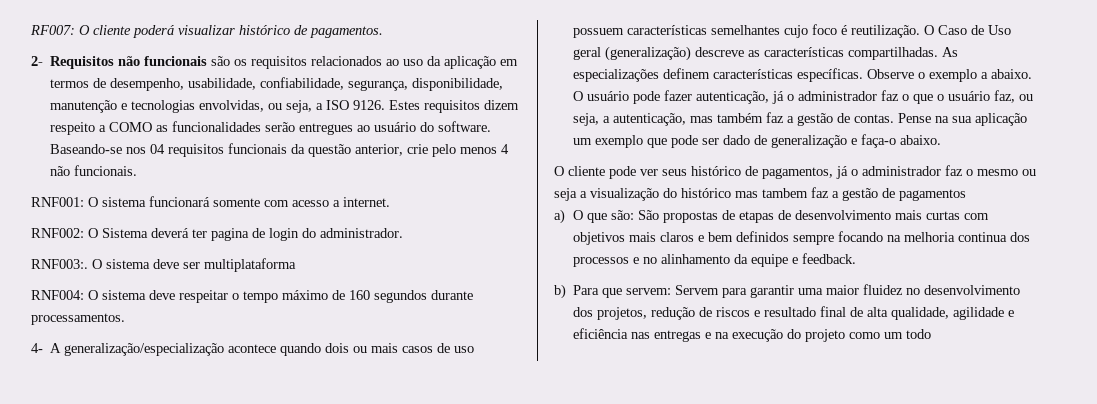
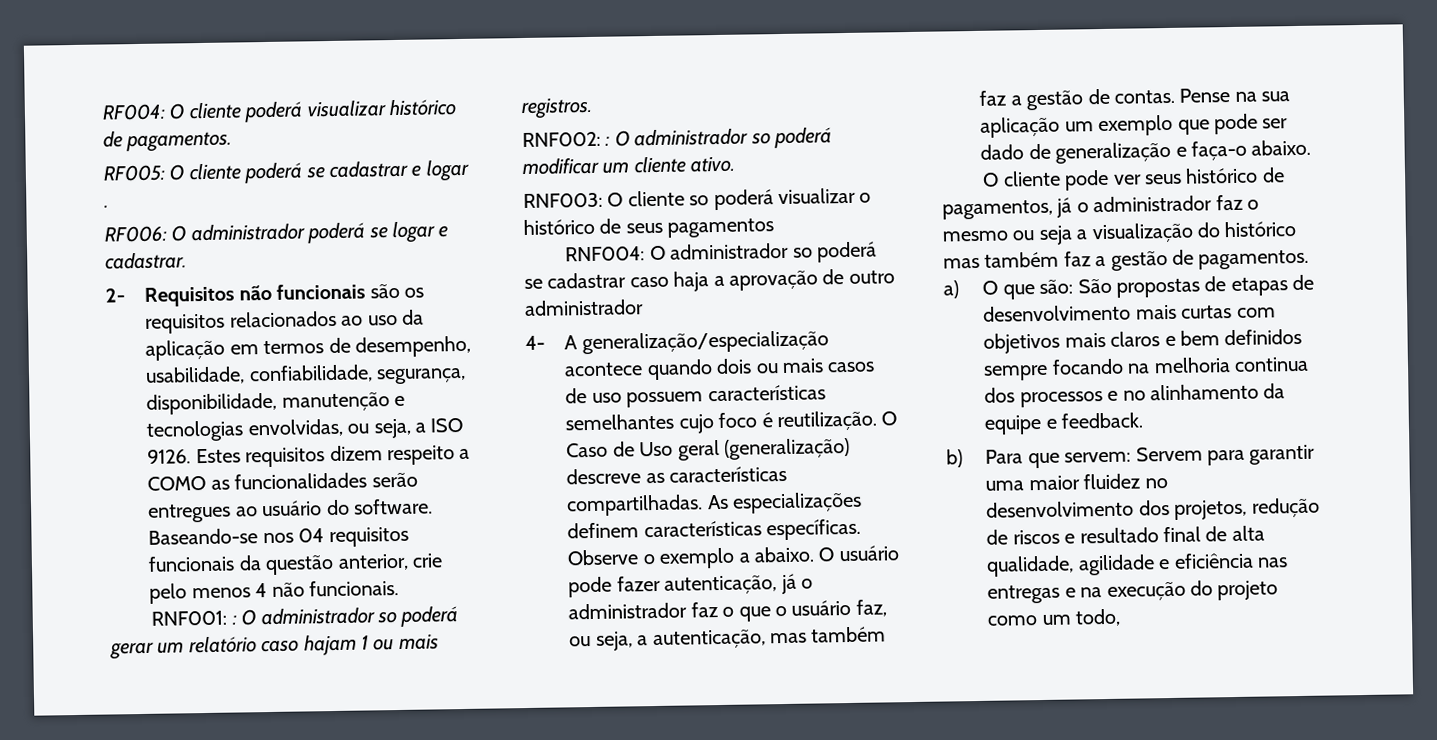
[30,25,75,35] RF007: -> [102,103,166,121] RF004:
(383, 32) none -> [103,159,470,184] [104,205,109,208] [104,221,449,244] [105,252,187,270] // RF005: O cliente poderá se cadastrar e logar . // RF006: O administrador poderá se logar e cadastrar.
[88,196,390,207] [31,228,403,241] [31,258,296,272] [31,290,473,303] [31,313,125,325] O sistema funcionará somente com acesso a internet. // RNF002: O Sistema deverá ter pagina de login do administrador. // RNF003:. O sistema deve ser multiplataforma // RNF004: O sistema deve respeitar o tempo máximo de 160 segundos durante processamentos. -> [231,606,459,627] [110,634,439,660] [521,97,593,120] [522,127,832,149] [522,156,736,176] [523,187,872,211] [523,218,775,238] [565,241,877,263] [524,269,895,292] [524,299,644,316] : O administrador so poderá gerar um relatório caso hajam 1 ou mais registros. // RNF002: : O administrador so poderá modificar um cliente ativo. // RNF003: O cliente so poderá visualizar o histórico de seus pagamentos // RNF004: O administrador so poderá se cadastrar caso haja a aprovação de outro administrador
[762,187,966,201] tambem faz a gestão de pagamentos -> [984,249,1310,271] também faz a gestão de pagamentos.
[906,329,932,339] todo -> [1075,608,1122,627] todo,

